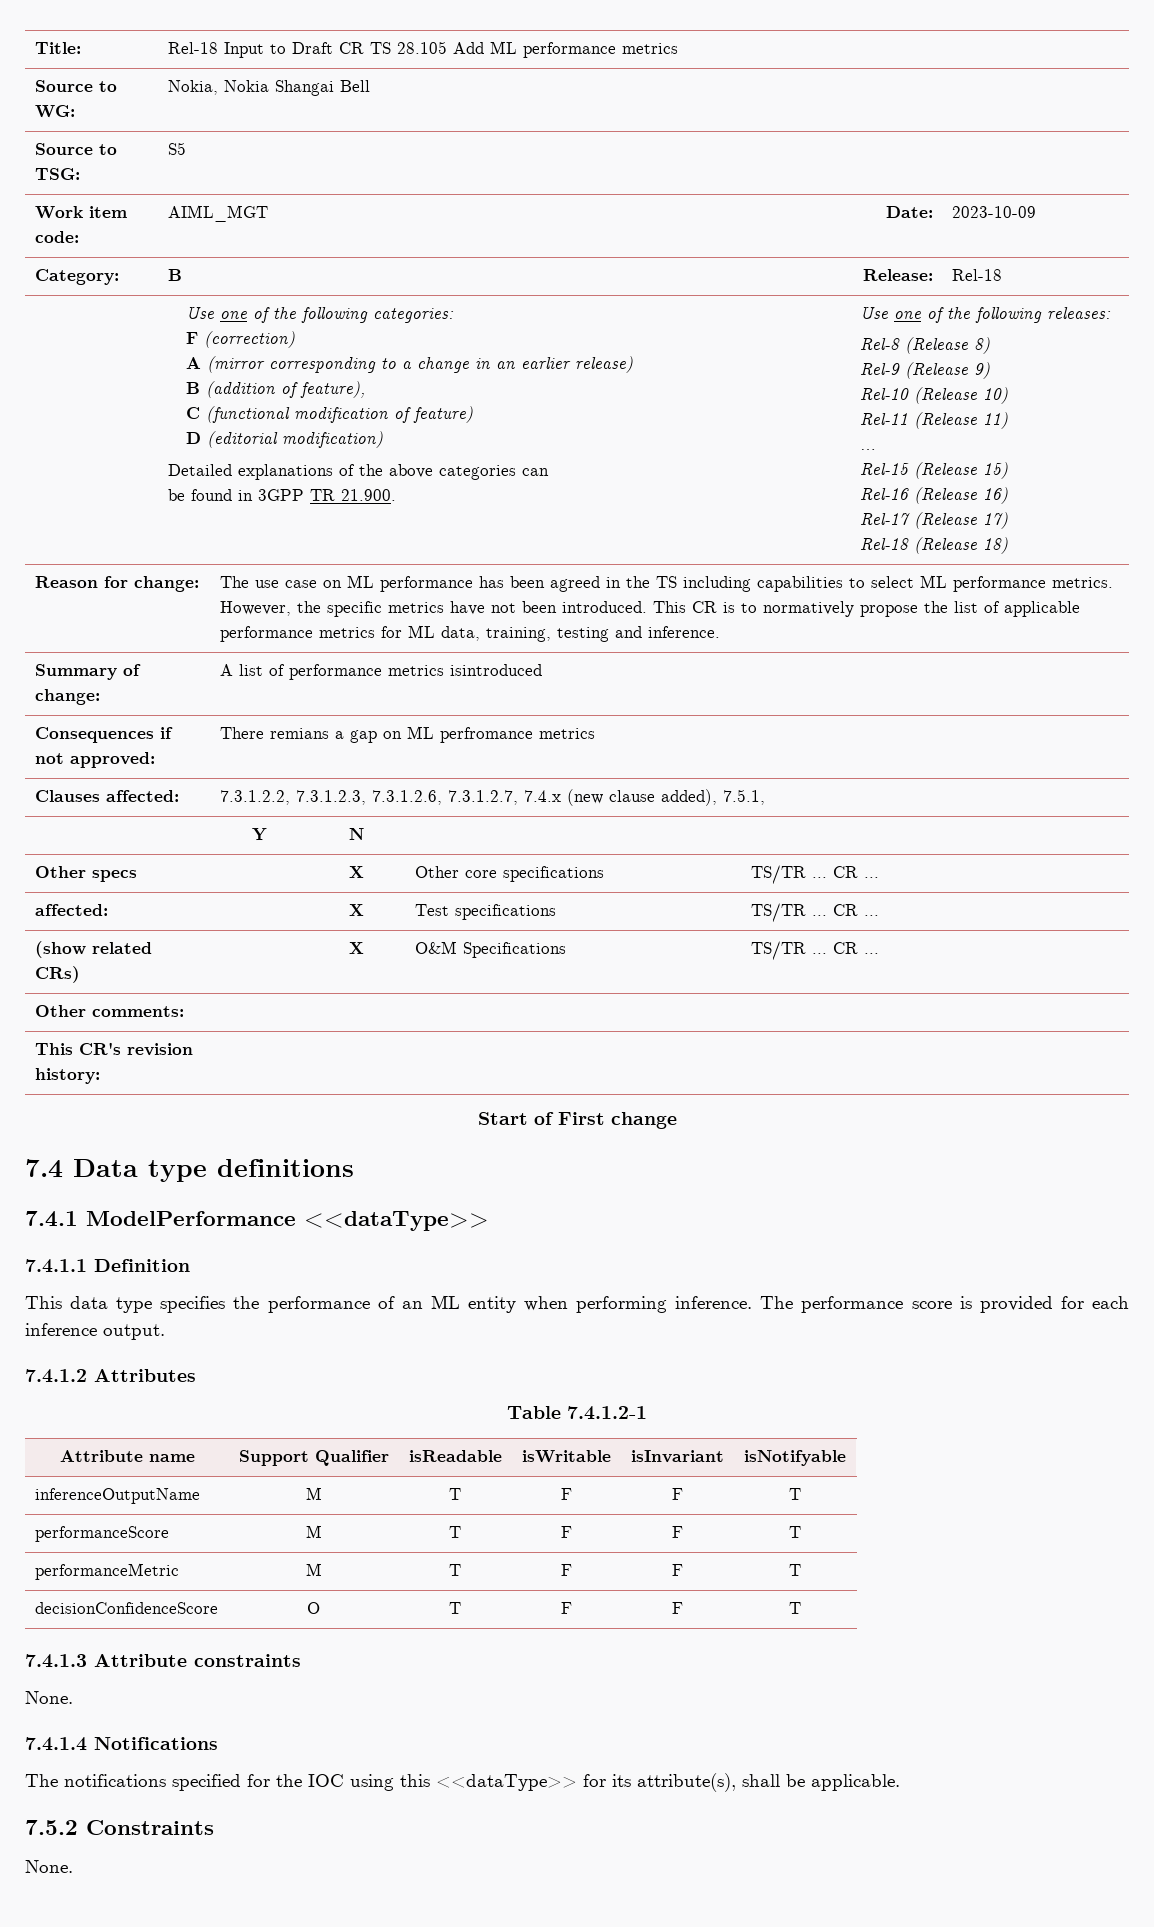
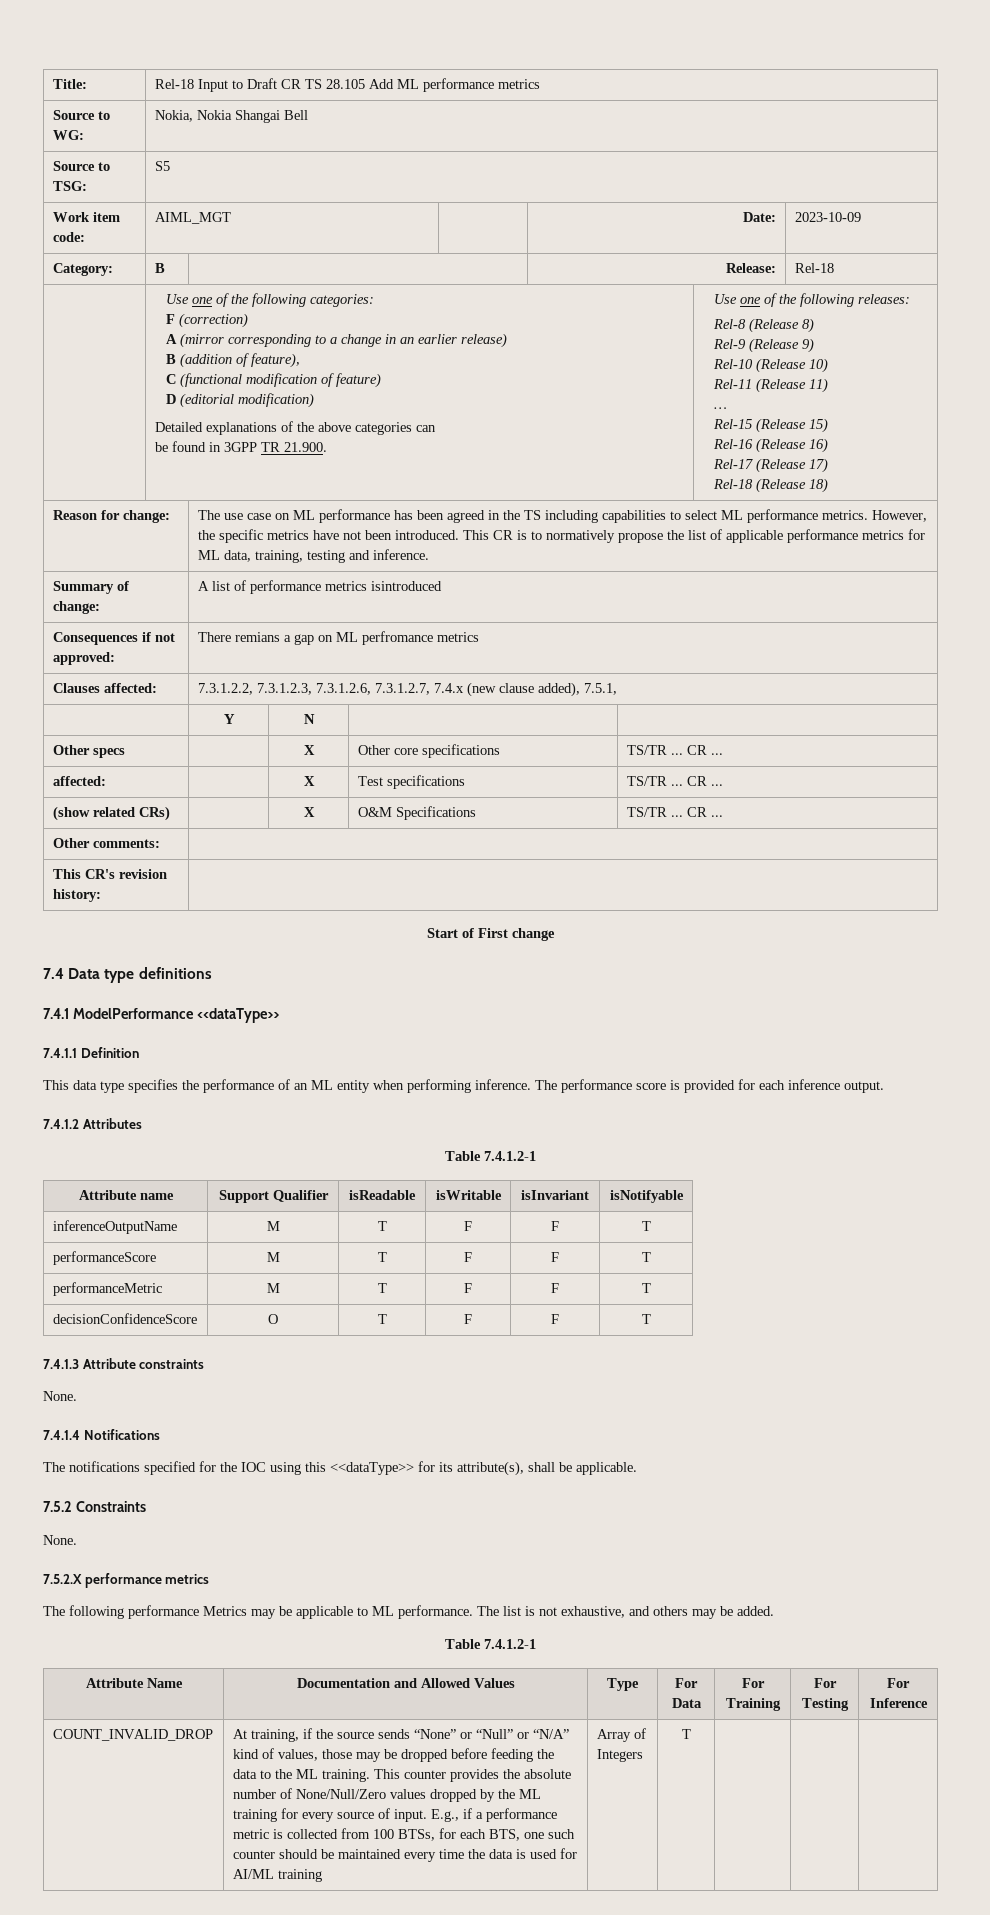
(73, 1866) none -> [43,1573,210,1588] [43,1605,774,1619] [445,1639,536,1649] [85,1678,183,1688] [296,1678,515,1688] [607,1678,639,1691] [675,1678,698,1688] [671,1698,702,1708] [741,1678,765,1688] [725,1698,781,1711] [813,1678,837,1688] [801,1698,849,1711] [887,1678,910,1688] [869,1698,928,1708] [52,1729,213,1741] [232,1728,569,1742] [232,1748,554,1762] [232,1769,571,1782] [232,1788,541,1802] [232,1808,557,1822] [232,1828,575,1841] [232,1848,577,1862] [232,1869,322,1882] [596,1728,646,1742] [596,1749,643,1762] [681,1729,691,1739] // 7.5.2.X performance metrics // The following performance Metrics may be applicable to ML performance. The list is not exhaustive, and others may be added. // Table 7.4.1.2-1 // Attribute Name | Documentation and Allowed Values | Type | For Data | For Training | For Testing | For Inference // COUNT_INVALID_DROP | At training, if the source sends “None” or “Null” or “N/A” kind of values, those may be dropped before feeding the data to the ML training. This counter provides the absolute number of None/Null/Zero values dropped by the ML training for every source of input. E.g., if a performance metric is collected from 100 BTSs, for each BTS, one such counter should be maintained every time the data is used for AI/ML training | Array of Integers | T | | |

